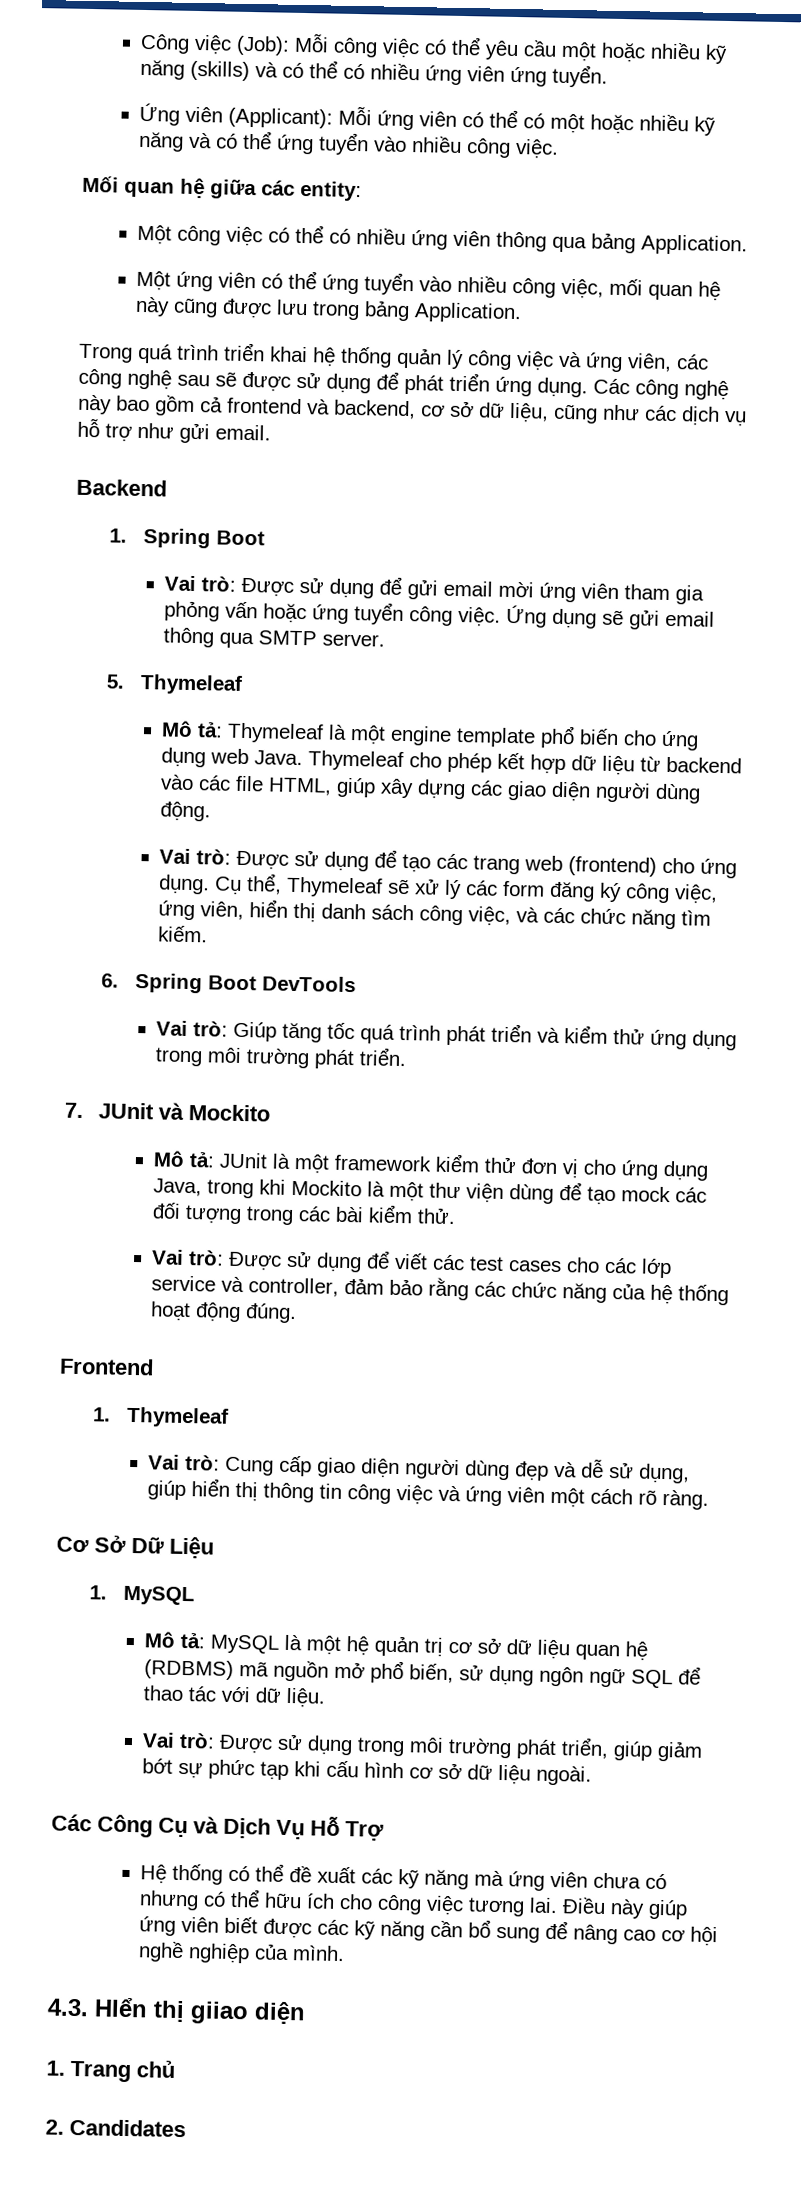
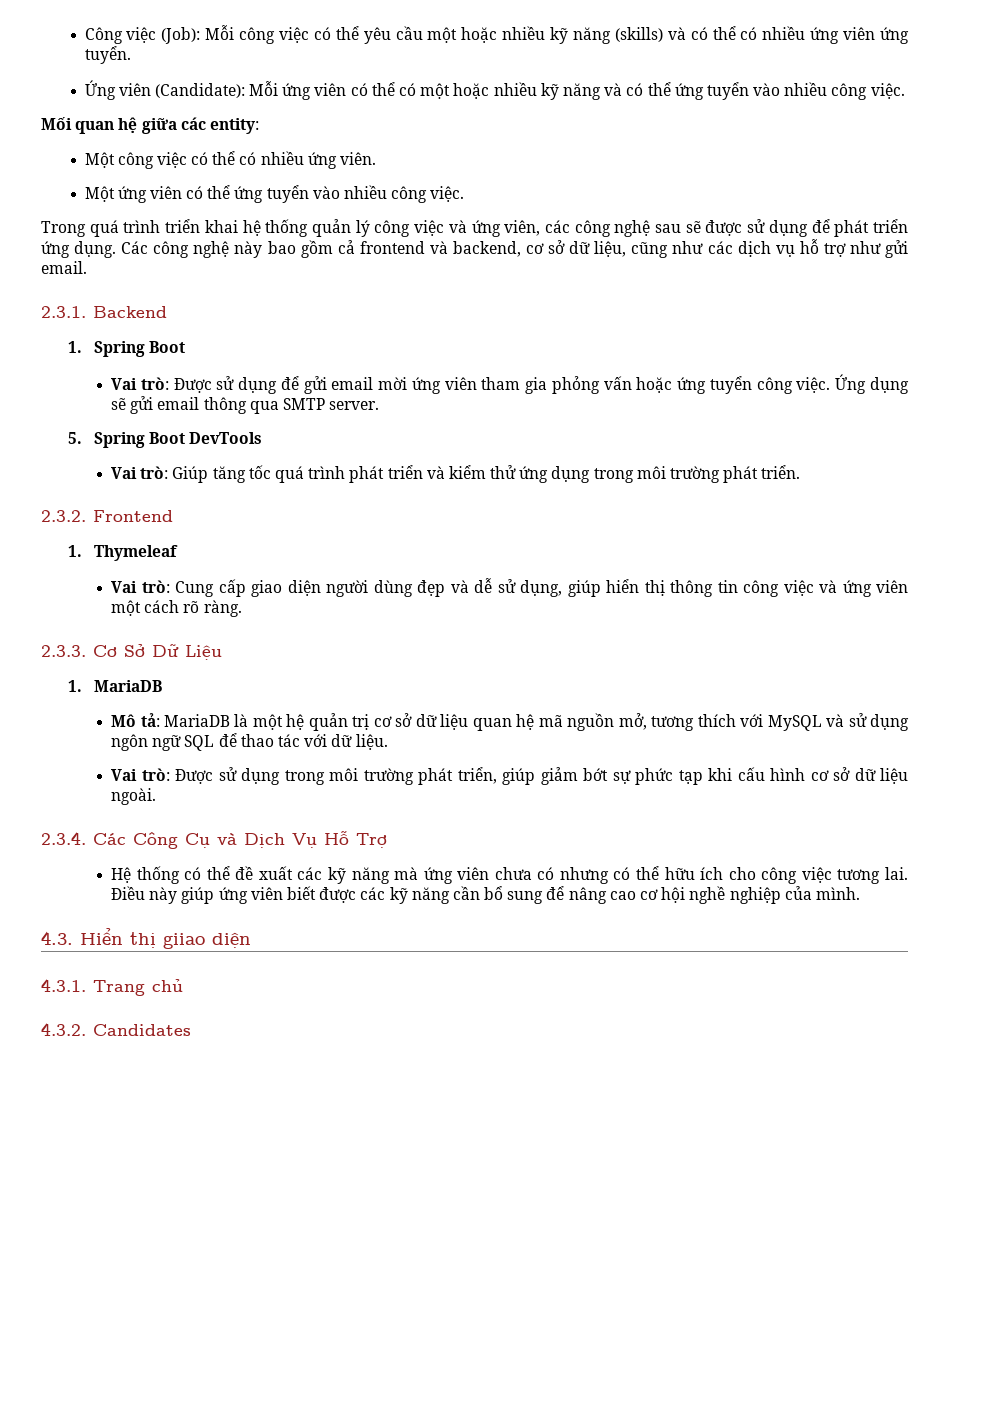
[228,107,334,129] (Applicant): -> [154,83,245,98] (Candidate):
[453,230,749,256] viên thông qua bảng Application. -> [340,152,377,165] viên.
[561,278,722,301] [135,296,523,324] việc, mối quan hệ này cũng được lưu trong bảng Application. -> [430,186,465,202] việc.
(271, 432) none -> [41,306,86,318] 2.3.1.
[139,674,243,695] [161,720,700,751] [161,747,743,776] [160,774,702,804] [160,801,212,822] [159,848,738,879] [158,873,719,904] [158,899,712,930] [158,925,209,943] [100,973,119,988] Thymeleaf // Mô tả: Thymeleaf là một engine template phổ biến cho ứng dụng web Java. Thymeleaf cho phép kết hợp dữ liệu từ backend vào các file HTML, giúp xây dựng các giao diện người dùng động. // Vai trò: Được sử dụng để tạo các trang web (frontend) cho ứng dụng. Cụ thể, Thymeleaf sẽ xử lý các form đăng ký công việc, ứng viên, hiển thị danh sách công việc, và các chức năng tìm kiếm. // 6. -> (82, 438) none
[64,1102,270,1122] [153,1150,710,1181] [153,1178,708,1206] [152,1202,457,1226] [151,1249,673,1279] [151,1275,730,1306] [150,1301,298,1324] 7. JUnit và Mockito // Mô tả: JUnit là một framework kiểm thử đơn vị cho ứng dụng Java, trong khi Mockito là một thư viện dùng để tạo mock các đối tượng trong các bài kiểm thử. // Vai trò: Được sử dụng để viết các test cases cho các lớp service và controller, đảm bảo rằng các chức năng của hệ thống hoạt động đúng. // -> [41,510,86,522] 2.3.2.
(710, 1500) none -> [41,645,86,657] 2.3.3.
[122,1585,195,1606] [144,1631,280,1654] MySQL // Mô tả: MySQL -> [93,680,162,692] [111,713,230,727] MariaDB // Mô tả: MariaDB
[144,1659,235,1680] (RDBMS) -> (535, 722) none
[334,1660,455,1684] mở phổ biến, -> [618,713,845,731] mở, tương thích với MySQL và
(593, 1775) none -> [41,832,86,845] 2.3.4.
[94,1997,148,2018] HIển -> [80,928,123,945] Hiển
[46,2060,65,2076] 1. -> [41,979,86,992] 4.3.1.
[45,2119,64,2135] 2. -> [41,1023,86,1036] 4.3.2.

